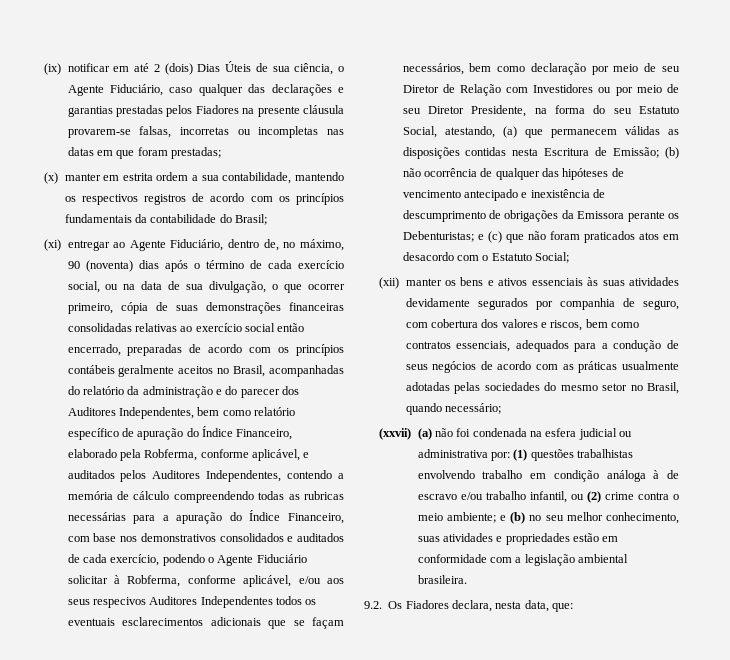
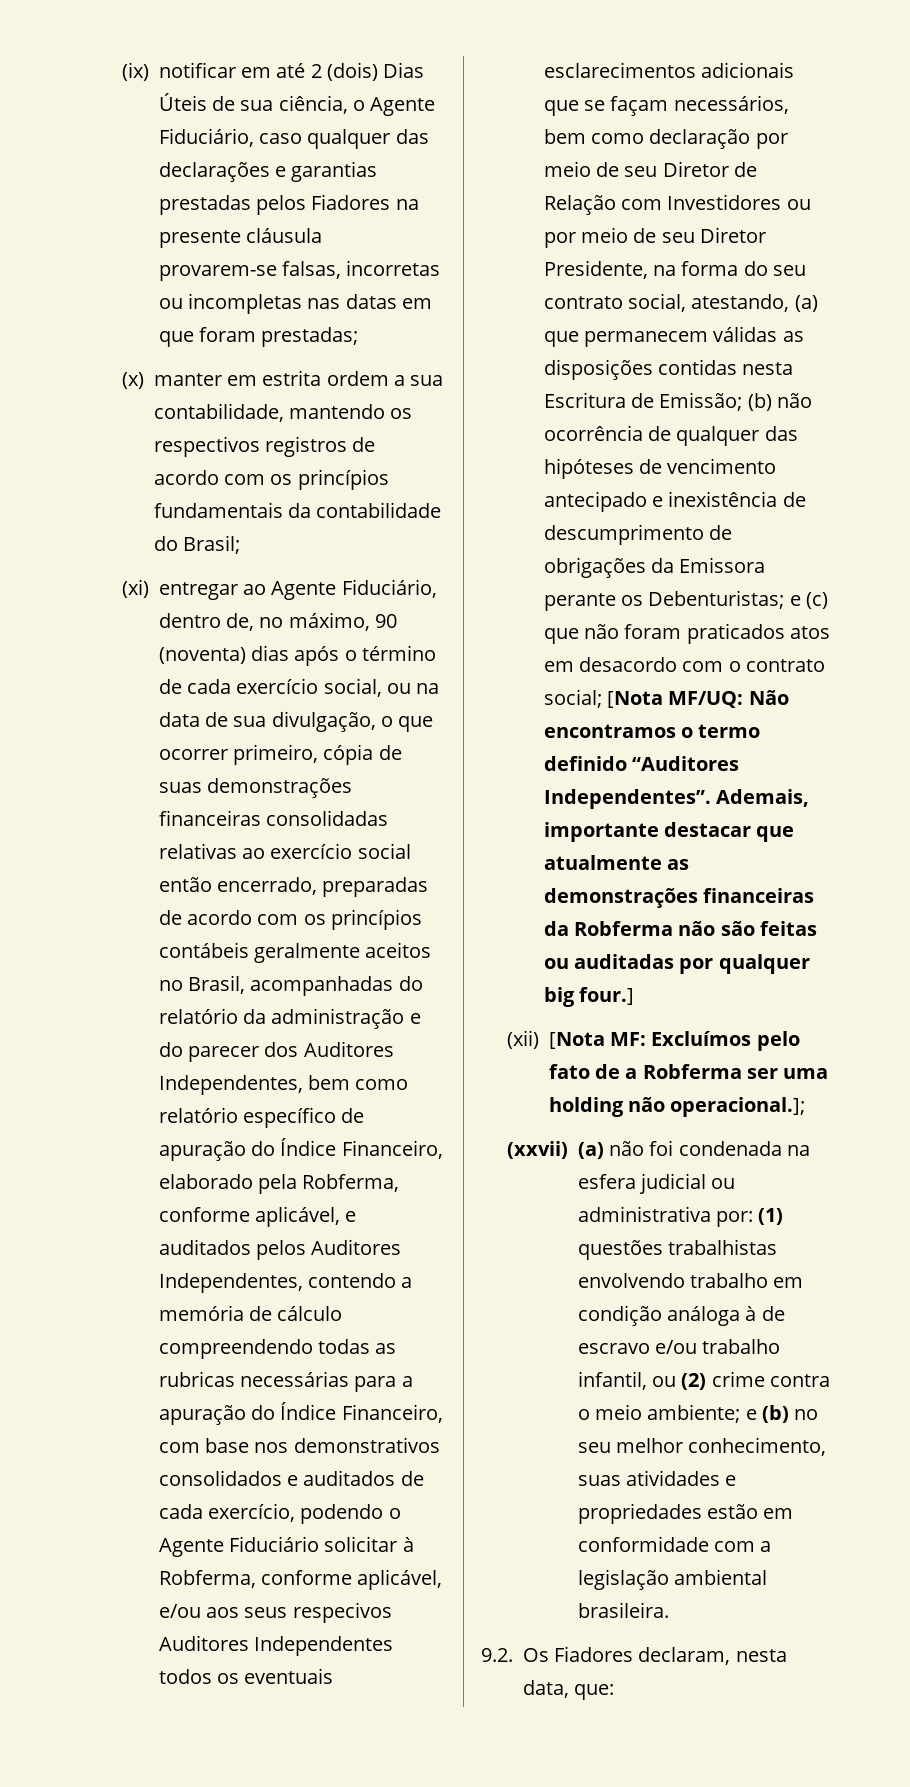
[639,106,679,114] [402,126,437,138] Estatuto Social, -> [543,293,686,312] contrato social,
[491,252,570,263] [379,277,679,289] [405,298,679,310] [405,319,640,331] [405,340,679,352] [405,361,679,373] [405,382,679,394] [405,403,501,415] Estatuto Social; // (xii) manter os bens e ativos essenciais às suas atividades devidamente segurados por companhia de seguro, com cobertura dos valores e riscos, bem como contratos essenciais, adequados para a condução de seus negócios de acordo com as práticas usualmente adotadas pelas sociedades do mesmo setor no Brasil, quando necessário; -> [745,659,825,672] [543,689,789,708] [543,724,761,738] [543,756,739,771] [543,789,809,809] [543,822,795,842] [543,855,689,870] [543,888,814,908] [543,921,817,936] [543,954,810,974] [543,987,634,1007] [506,1030,800,1051] [548,1064,829,1079] [548,1097,806,1117] contrato social; [Nota MF/UQ: Não encontramos o termo definido “Auditores Independentes”. Ademais, importante destacar que atualmente as demonstrações financeiras da Robferma não são feitas ou auditadas por qualquer big four.] // (xii) [Nota MF: Excluímos pelo fato de a Robferma ser uma holding não operacional.];
[452,600,492,612] declara, -> [638,1647,731,1665] declaram,

